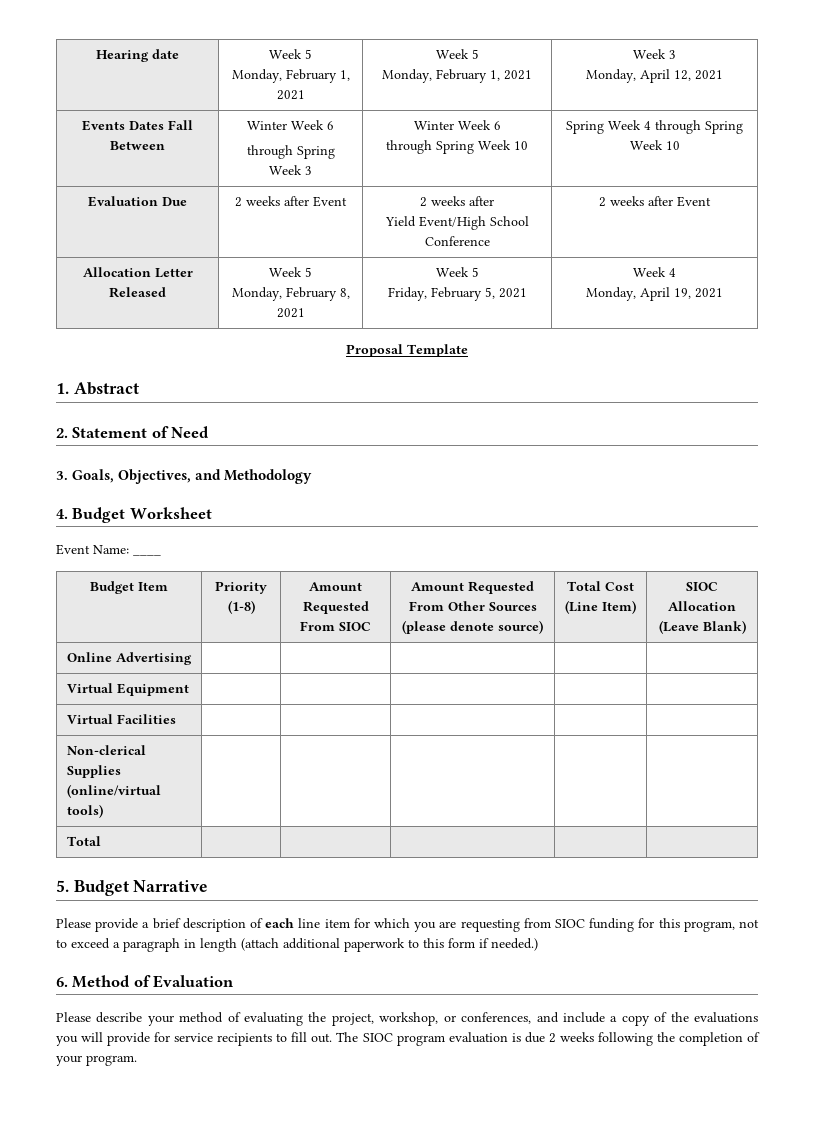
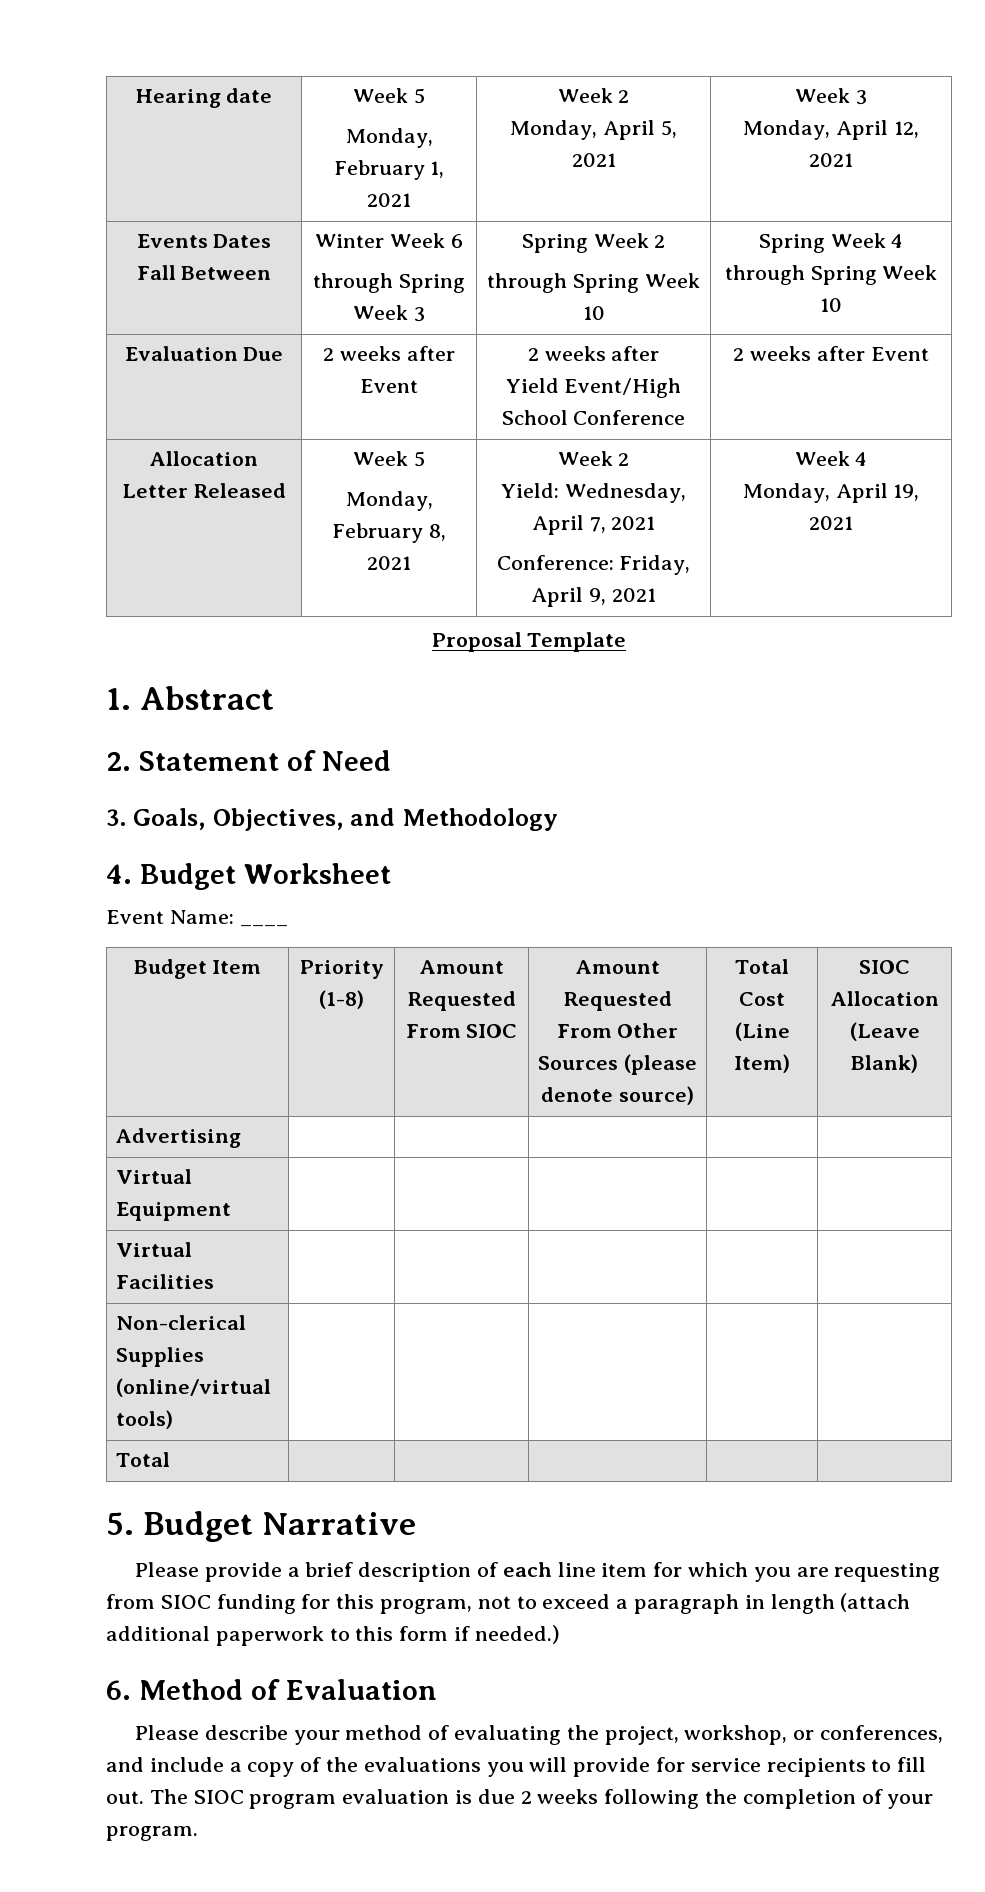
[471,49,479,59] [382,69,500,83] 5 // Monday, February 1, -> [618,90,630,103] [510,120,677,140] 2 // Monday, April 5,
[413,120,501,130] Winter Week 6 -> [521,233,666,253] Spring Week 2
[471,267,479,277] [387,287,495,301] 5 // Friday, February 5, -> [618,453,630,466] [501,483,686,503] [531,515,656,535] [496,555,691,575] [531,587,606,607] 2 // Yield: Wednesday, April 7, 2021 // Conference: Friday, April 9,
[66,652,112,662] Online -> (918, 1063) none

